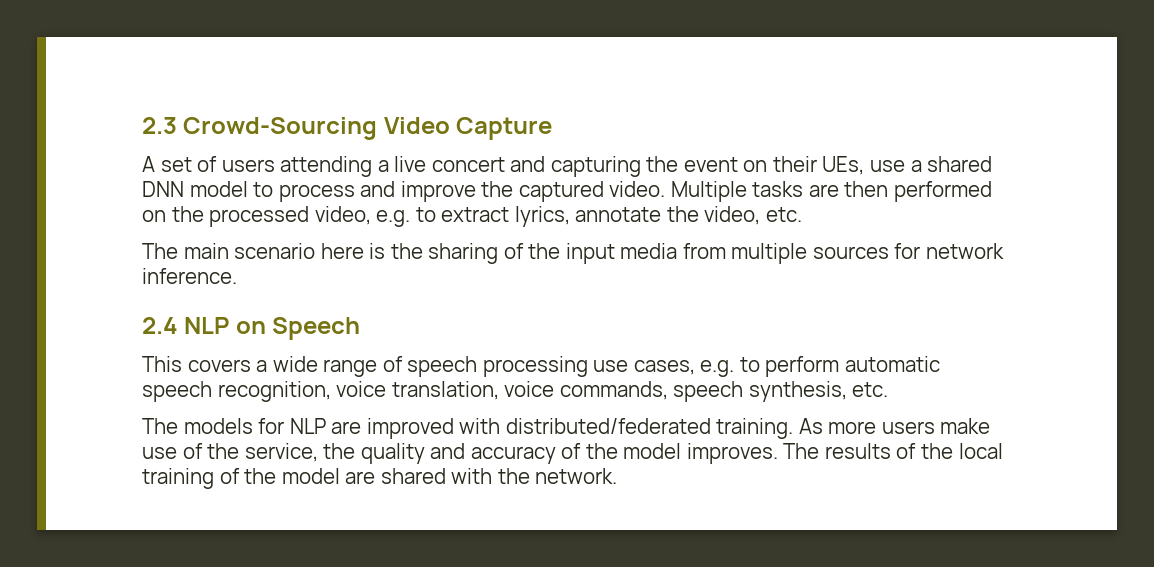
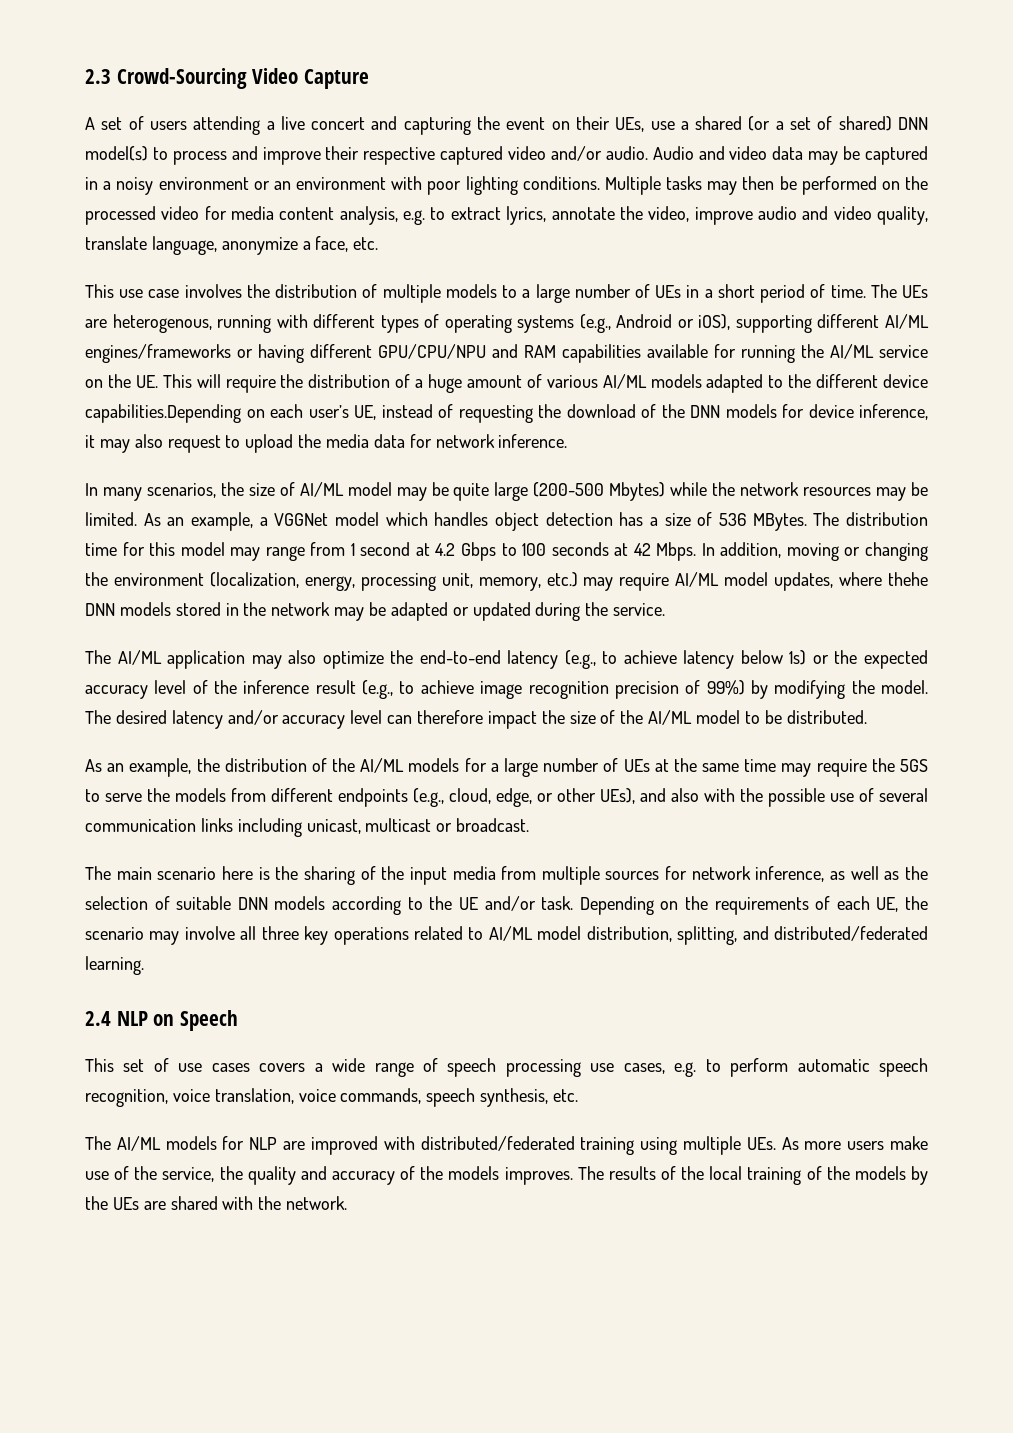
[142,181,992,202] [142,206,371,227] DNN model to process and improve the captured video. Multiple tasks are then performed on the processed video, -> [748,116,929,131] [85,146,929,165] [85,176,928,195] [85,206,398,225] (or a set of shared) DNN model(s) to process and improve their respective captured video and/or audio. Audio and video data may be captured in a noisy environment or an environment with poor lighting conditions. Multiple tasks may then be performed on the processed video for media content analysis,
[765,207,802,222] etc. -> [694,206,929,225] [85,236,379,255] [85,284,929,303] [85,314,929,333] [85,344,928,363] [85,374,928,393] [85,404,928,423] [85,434,568,453] [85,482,928,501] [85,512,928,531] [85,542,928,561] [85,572,929,591] [85,602,666,621] [85,650,928,669] [85,680,929,699] [85,710,867,729] [85,758,928,777] [85,788,928,807] [85,818,530,837] improve audio and video quality, translate language, anonymize a face, etc. // This use case involves the distribution of multiple models to a large number of UEs in a short period of time. The UEs are heterogenous, running with different types of operating systems (e.g., Android or iOS), supporting different AI/ML engines/frameworks or having different GPU/CPU/NPU and RAM capabilities available for running the AI/ML service on the UE. This will require the distribution of a huge amount of various AI/ML models adapted to the different device capabilities.Depending on each user’s UE, instead of requesting the download of the DNN models for device inference, it may also request to upload the media data for network inference. // In many scenarios, the size of AI/ML model may be quite large (200-500 Mbytes) while the network resources may be limited. As an example, a VGGNet model which handles object detection has a size of 536 MBytes. The distribution time for this model may range from 1 second at 4.2 Gbps to 100 seconds at 42 Mbps. In addition, moving or changing the environment (localization, energy, processing unit, memory, etc.) may require AI/ML model updates, where thehe DNN models stored in the network may be adapted or updated during the service. // The AI/ML application may also optimize the end-to-end latency (e.g., to achieve latency below 1s) or the expected accuracy level of the inference result (e.g., to achieve image recognition precision of 99%) by modifying the model. The desired latency and/or accuracy level can therefore impact the size of the AI/ML model to be distributed. // As an example, the distribution of the AI/ML models for a large number of UEs at the same time may require the 5GS to serve the models from different endpoints (e.g., cloud, edge, or other UEs), and also with the possible use of several communication links including unicast, multicast or broadcast.
[142,268,237,284] inference. -> [755,866,928,882] [85,896,928,915] [85,926,929,945] [85,956,144,975] inference, as well as the selection of suitable DNN models according to the UE and/or task. Depending on the requirements of each UE, the scenario may involve all three key operations related to AI/ML model distribution, splitting, and distributed/federated learning.
(182, 364) none -> [123,1058,250,1072] set of use cases
(178, 426) none -> [116,1136,161,1151] AI/ML
[716,418,794,439] training. -> [580,1136,776,1155] training using multiple UEs.
[623,443,682,459] model -> [448,1166,500,1180] models
[281,468,340,484] model -> [854,1166,928,1185] [85,1196,139,1210] models by the UEs

